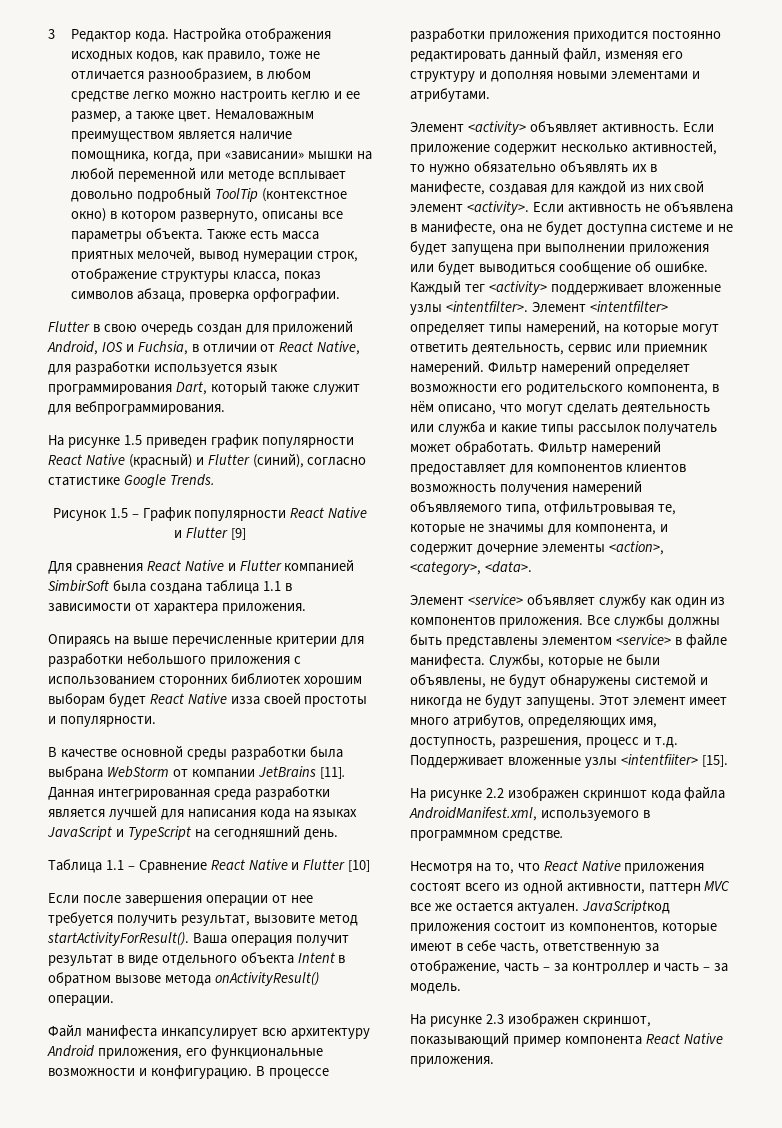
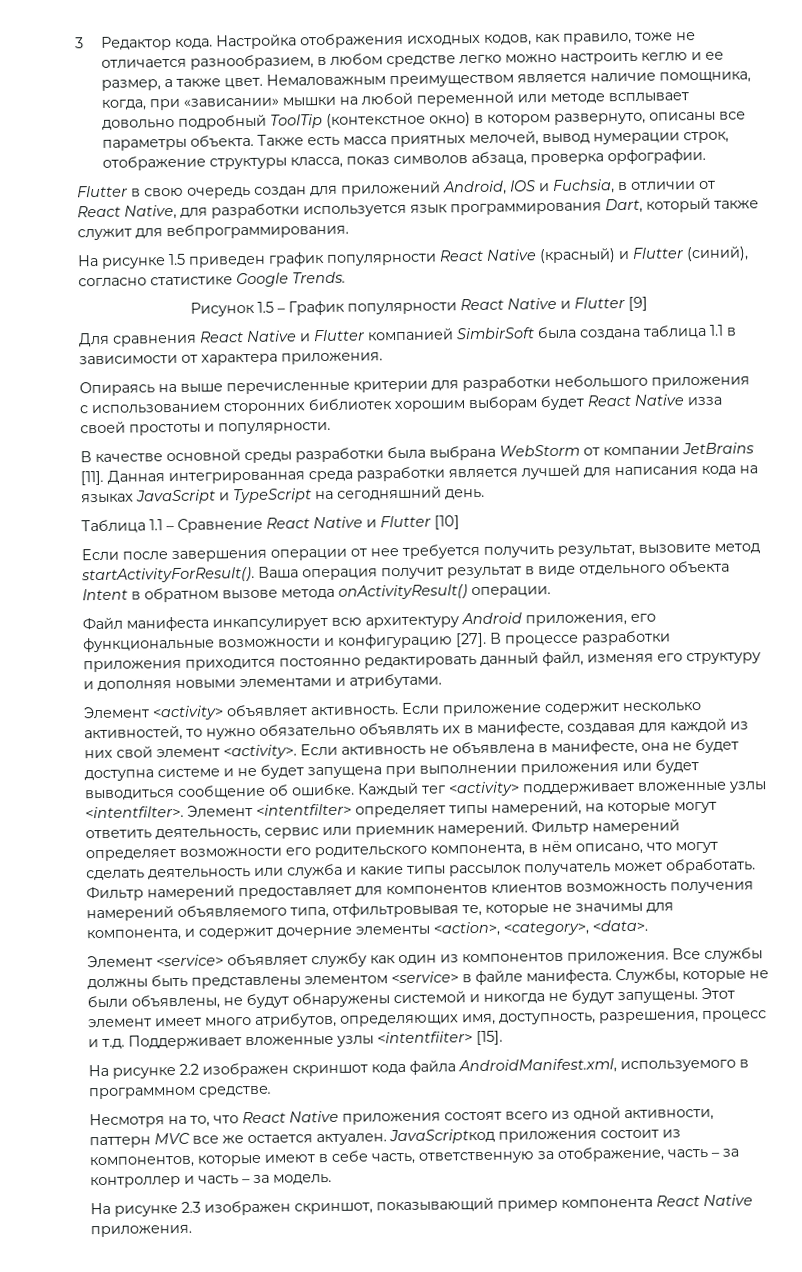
[150,1065,252,1079] конфигурацию. -> [337,632,487,649] конфигурацию [27].

